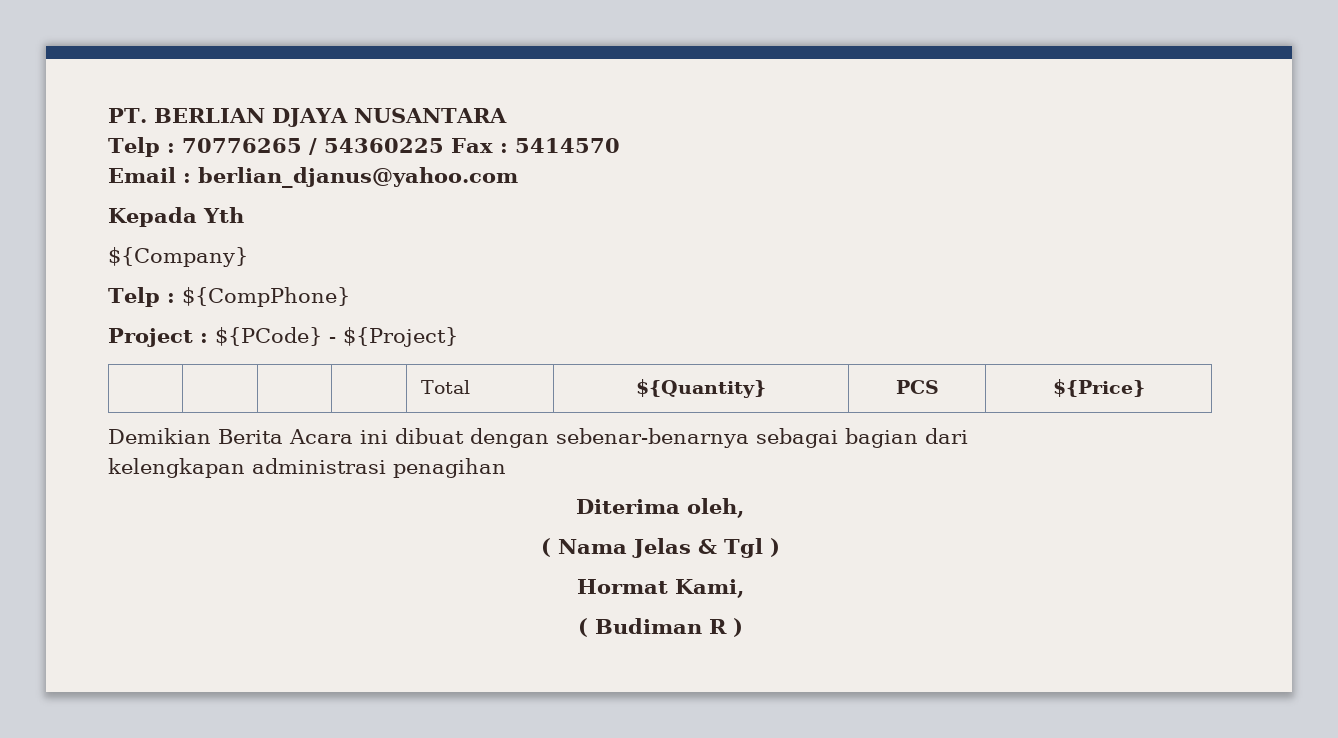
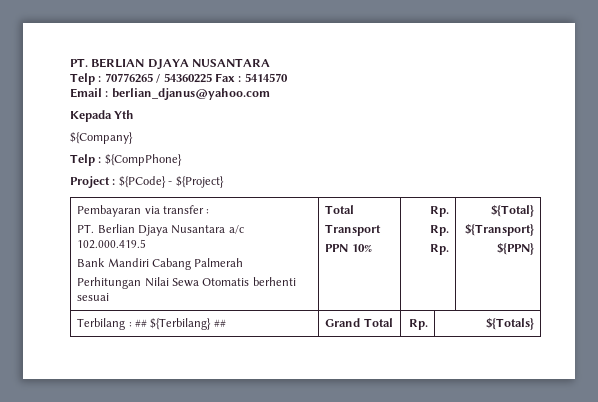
[421,380,471,394] [636,379,766,398] [895,380,939,394] [1052,379,1145,397] [108,428,968,448] [108,458,506,478] [576,498,744,518] [540,538,780,558] [576,579,744,598] [577,618,743,637] | | | | Total | ${Quantity} | PCS | ${Price} // Demikian Berita Acara ini dibuat dengan sebenar-benarnya sebagai bagian dari // kelengkapan administrasi penagihan // Diterima oleh, // ( Nama Jelas & Tgl ) // Hormat Kami, // ( Budiman R ) -> [77,205,210,217] [77,224,244,236] [77,239,147,249] [77,258,244,270] [77,277,296,289] [77,293,110,301] [325,205,355,214] [325,224,382,236] [325,244,372,252] [429,206,449,217] [429,225,449,236] [429,244,449,255] [490,204,534,217] [464,223,534,236] [496,242,534,255] [77,318,226,330] [325,318,393,327] [408,319,428,330] [485,317,534,330] Pembayaran via transfer : // PT. Berlian Djaya Nusantara a/c 102.000.419.5 // Bank Mandiri Cabang Palmerah // Perhitungan Nilai Sewa Otomatis berhenti sesuai | Total // Transport // PPN 10% | Rp. // Rp. // Rp. | ${Total} // ${Transport} // ${PPN} // Terbilang : ## ${Terbilang} ## | Grand Total | Rp. | ${Totals}

